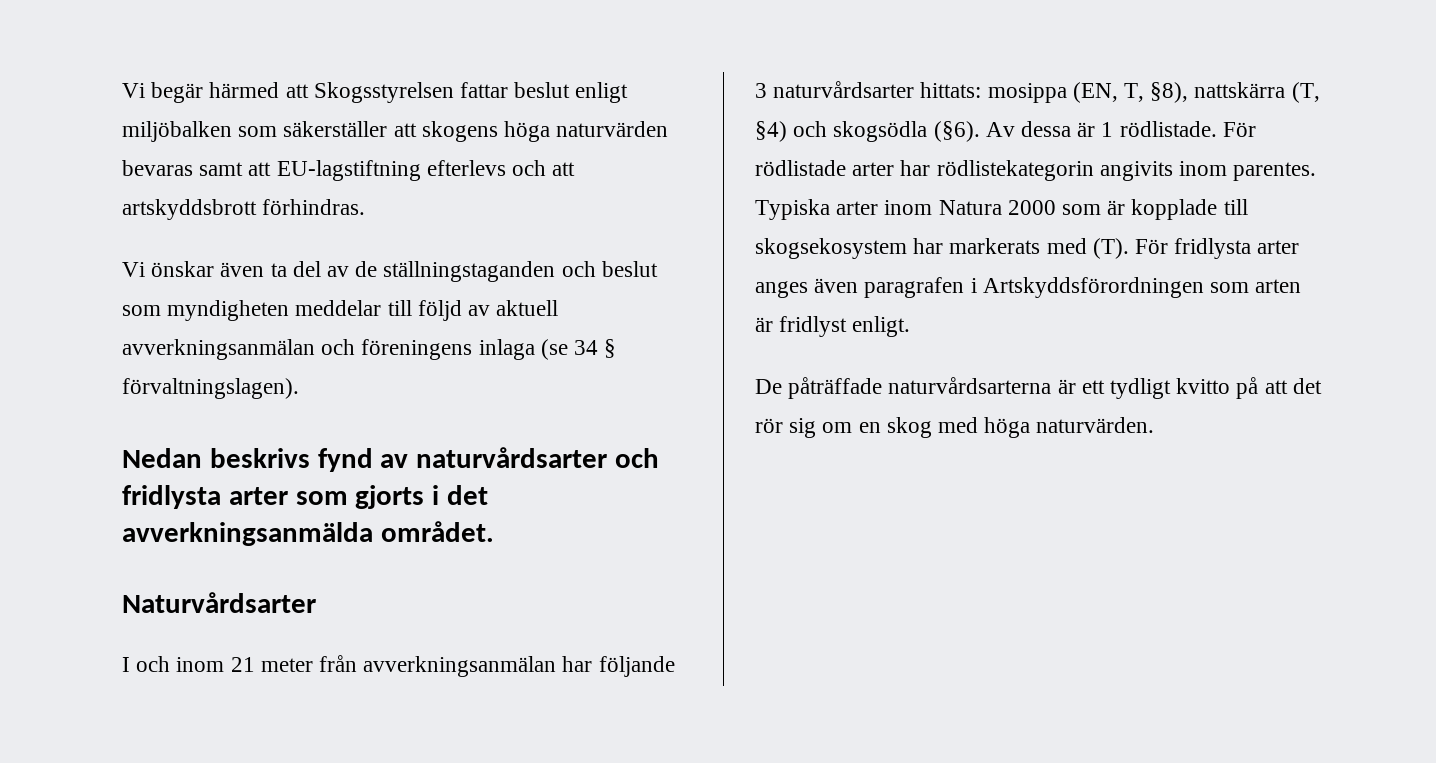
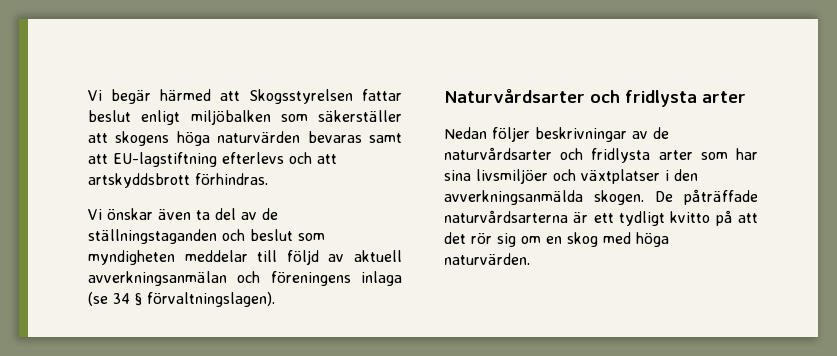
[122,448,409,472] Nedan beskrivs fynd av -> [444,89,746,107] [444,127,669,142] Naturvårdsarter och fridlysta arter // Nedan följer beskrivningar av de
[355,485,489,509] [122,521,494,546] [122,592,316,613] [122,655,675,677] [755,81,1320,103] [755,121,1256,142] [755,160,1317,181] [755,199,1248,220] [755,238,1300,259] [755,277,1302,298] [755,316,911,337] gjorts i det avverkningsanmälda området. // Naturvårdsarter // I och inom 21 meter från avverkningsanmälan har följande 3 naturvårdsarter hittats: mosippa (EN, T, §8), nattskärra (T, §4) och skogsödla (§6). Av dessa är 1 rödlistade. För rödlistade arter har rödlistekategorin angivits inom parentes. Typiska arter inom Natura 2000 som är kopplade till skogsekosystem har markerats med (T). För fridlysta arter anges även paragrafen i Artskyddsförordningen som arten är fridlyst enligt. // -> [736,148,758,160] [444,169,698,184] [444,190,644,205] har sina livsmiljöer och växtplatser i den avverkningsanmälda skogen.

